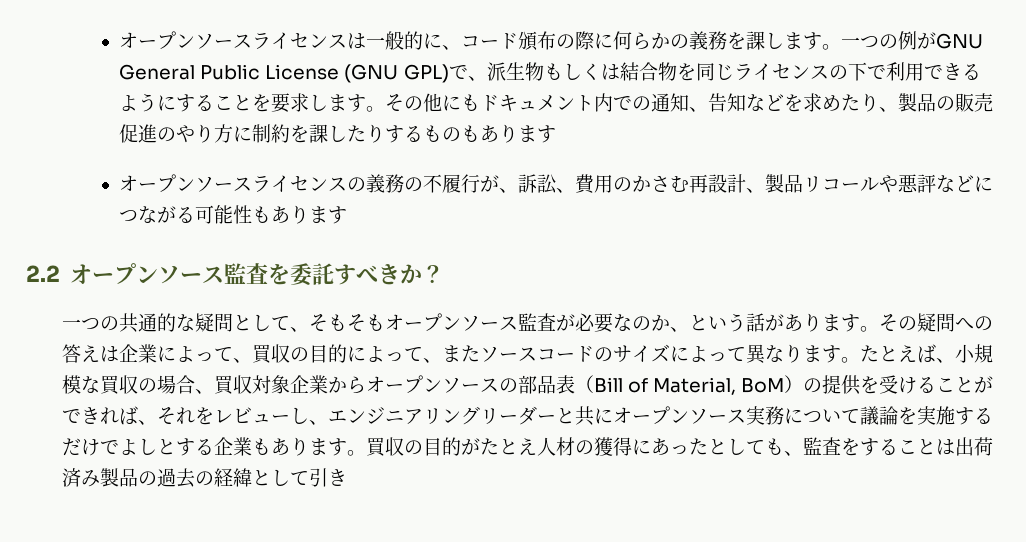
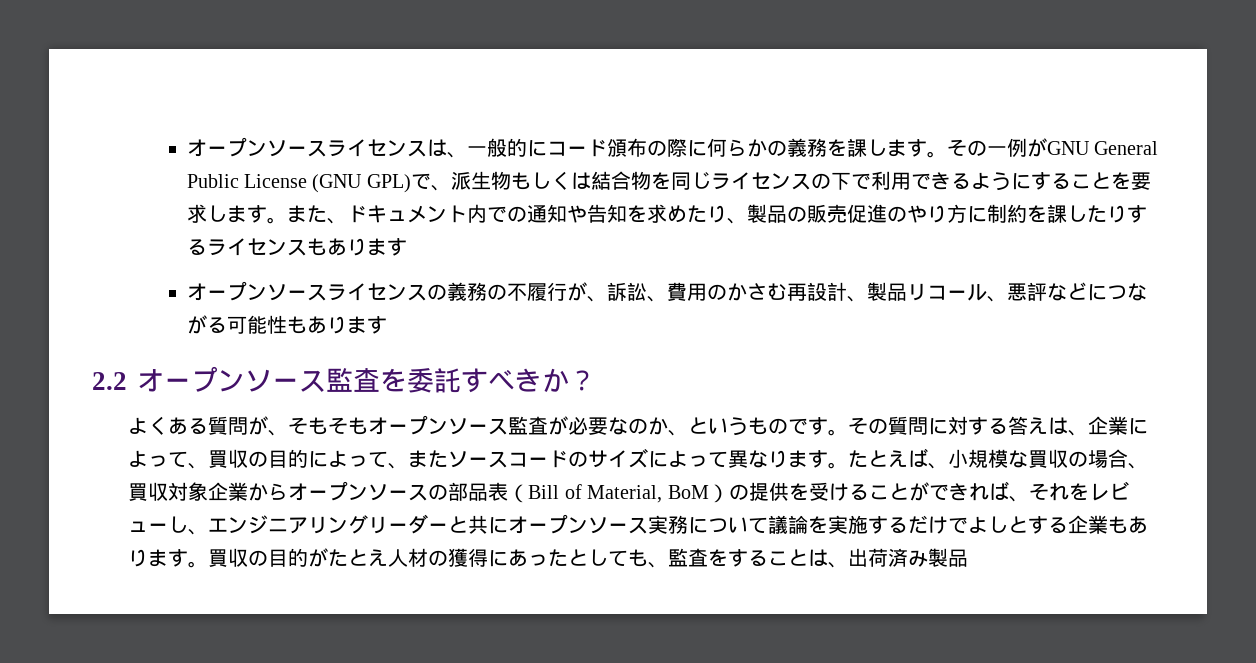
(367, 41) none -> [446,152,467,158] 、
[442,45,462,50] 、 -> (547, 148) none
[841,34,899,49] 一つの -> [946,139,1007,156] その一
[385,93,481,112] その他にも -> [286,205,347,224] また、
[689,93,785,112] 、告知など -> [566,204,627,223] や告知
[423,125,462,142] もの -> [206,238,307,256] ライセンス
[879,175,899,193] や -> [986,296,1007,302] 、
[62,313,291,333] 一つの共通的な疑問として -> [128,416,269,435] よくある質問が
[746,313,994,332] [62,344,120,363] 話があります。その疑問への答えは -> [748,416,1089,436] ものです。その質問に対する答えは、
(956, 447) none -> [828,562,849,568] 、
[138,468,348,488] の過去の経緯として引き -> (969, 558) none

